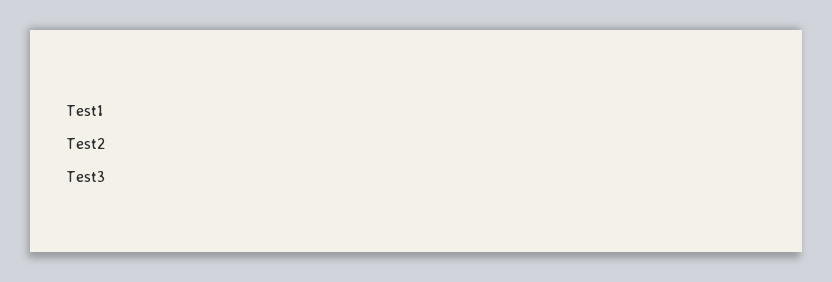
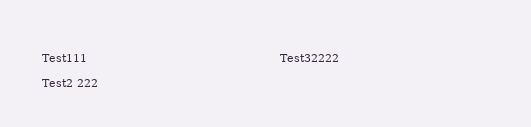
[66,105,103,116] Test1 -> [42,54,87,62] Test111
[66,171,105,182] // Test3 -> [77,79,98,87] [280,54,339,62] 222 // Test32222

